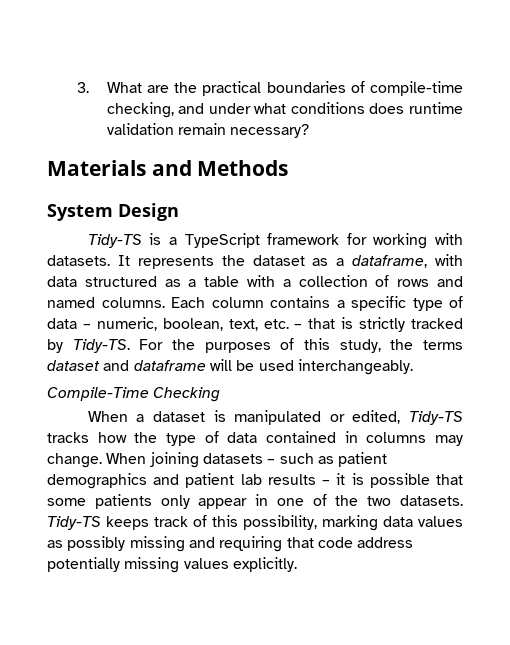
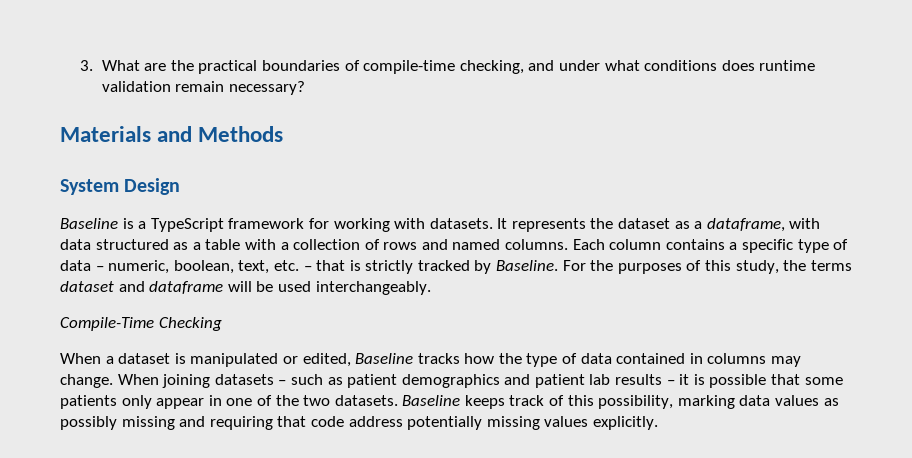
[87,234,142,248] Tidy-TS -> [60,218,118,229] Baseline
[72,339,130,353] Tidy-TS. -> [496,260,559,271] Baseline.
[409,411,463,425] Tidy-TS -> [355,353,414,364] Baseline
[47,516,101,530] Tidy-TS -> [402,395,461,406] Baseline

